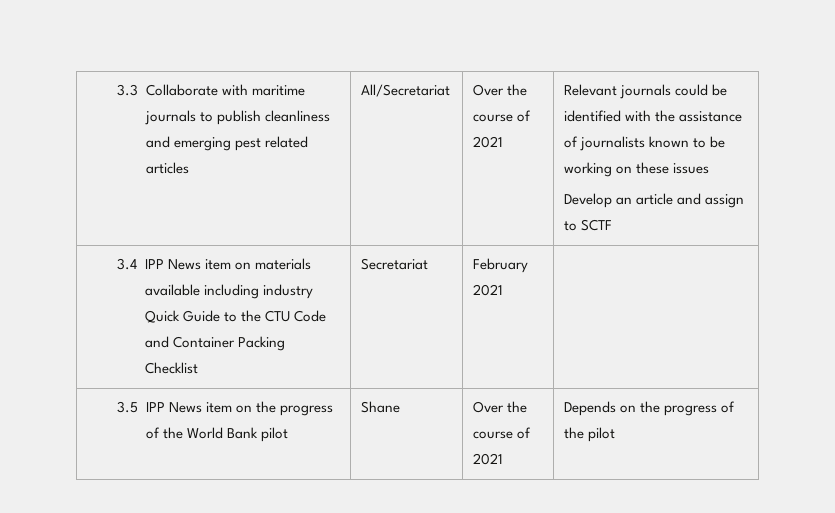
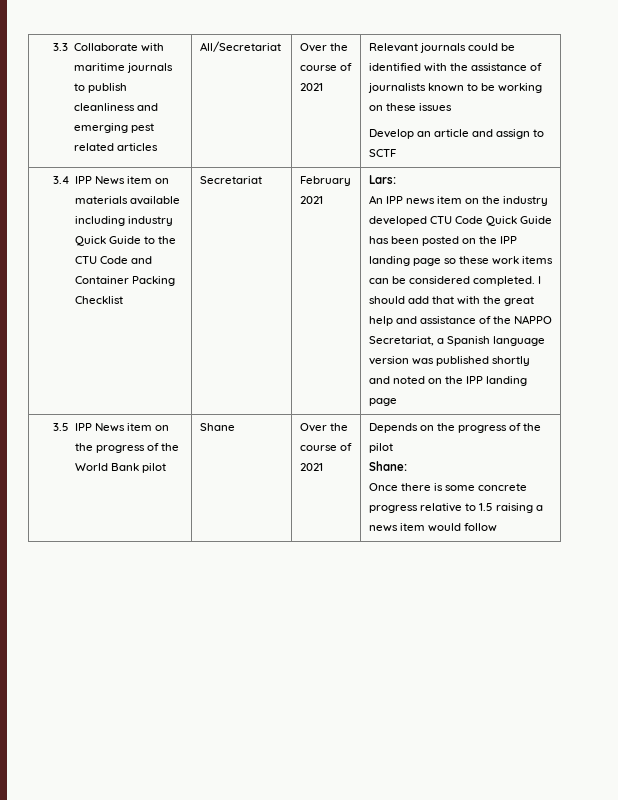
(503, 290) none -> [368,175,396,184] [368,195,549,206] [368,216,553,226] [368,236,518,246] [368,256,554,266] [368,276,542,286] [368,296,535,306] [368,315,553,326] [368,336,545,346] [368,356,530,366] [368,376,528,386] [368,398,397,406] Lars: // An IPP news item on the industry developed CTU Code Quick Guide has been posted on the IPP landing page so these work items can be considered completed. I should add that with the great help and assistance of the NAPPO Secretariat, a Spanish language version was published shortly and noted on the IPP landing page
(615, 434) none -> [368,461,407,471] [368,483,528,491] [368,503,544,513] [368,523,497,532] // Shane: // Once there is some concrete progress relative to 1.5 raising a news item would follow

